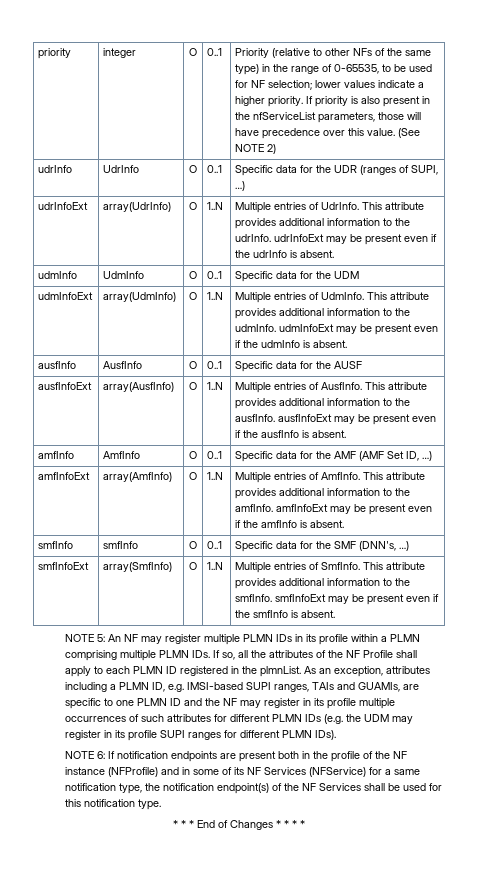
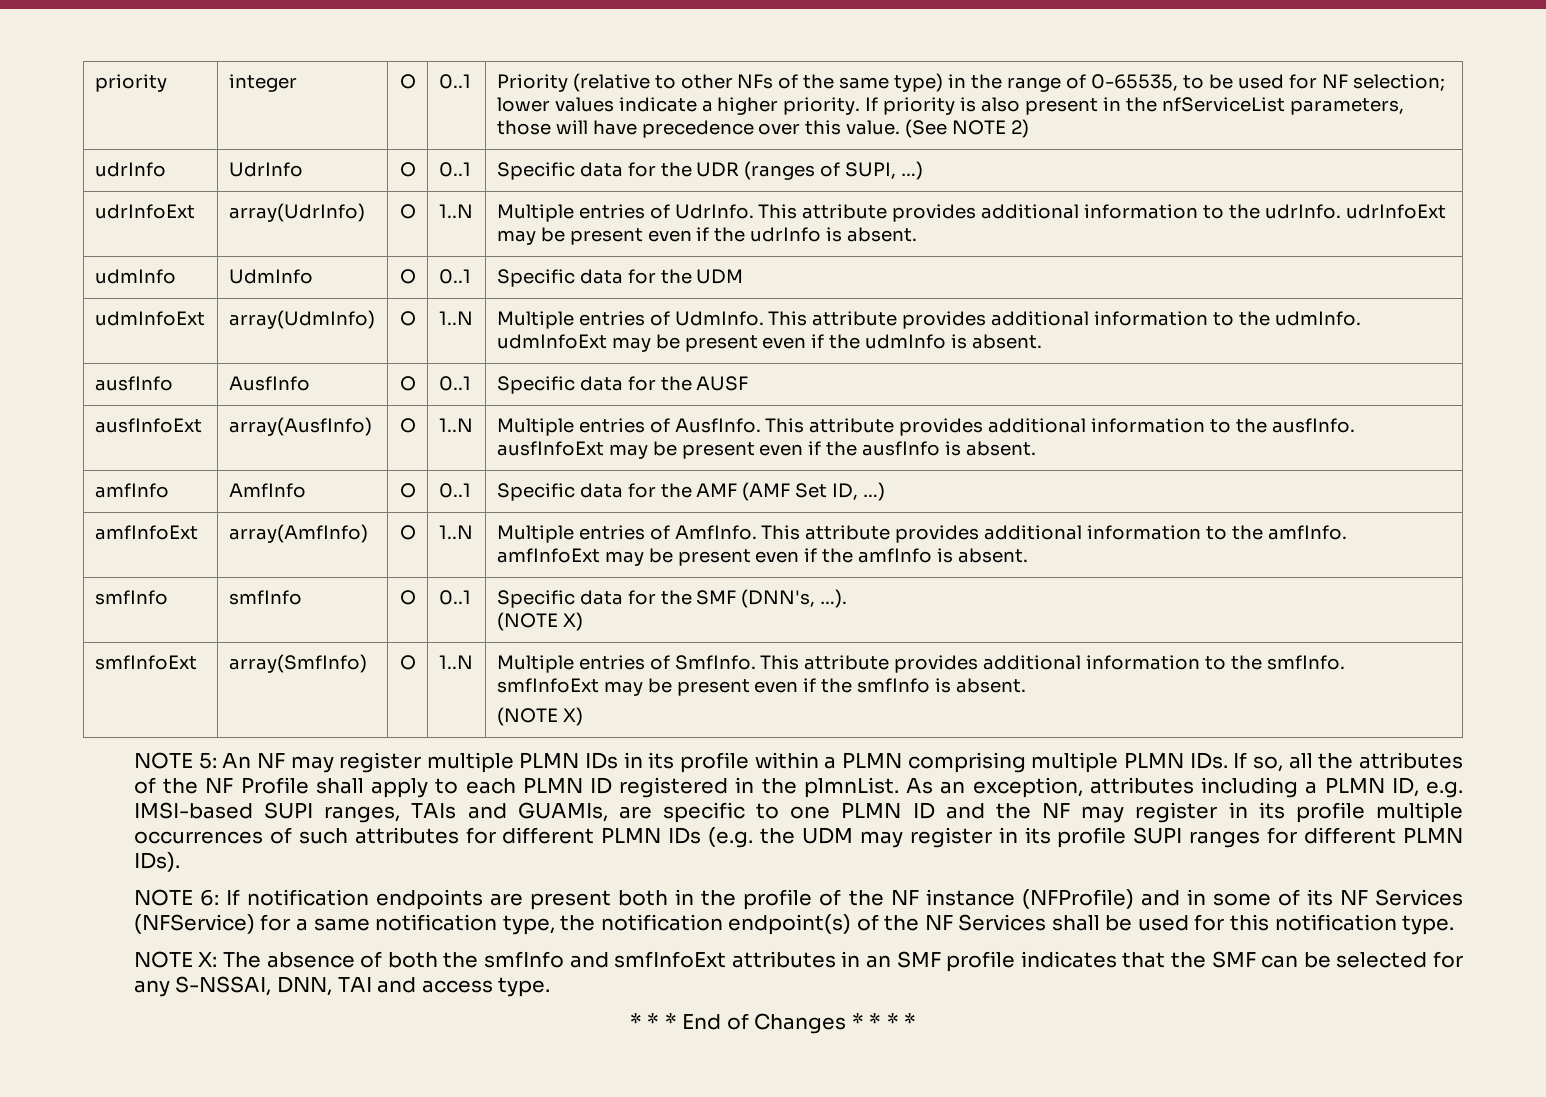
[399,541,410,551] …) -> [820,589,848,608] [496,612,583,631] …). // (NOTE X)
(336, 614) none -> [496,707,583,726] // (NOTE X)
(162, 804) none -> [133,951,1464,972] [133,976,551,997] // NOTE X: The absence of both the smfInfo and smfInfoExt attributes in an SMF profile indicates that the SMF can be selected for any S-NSSAI, DNN, TAI and access type.

